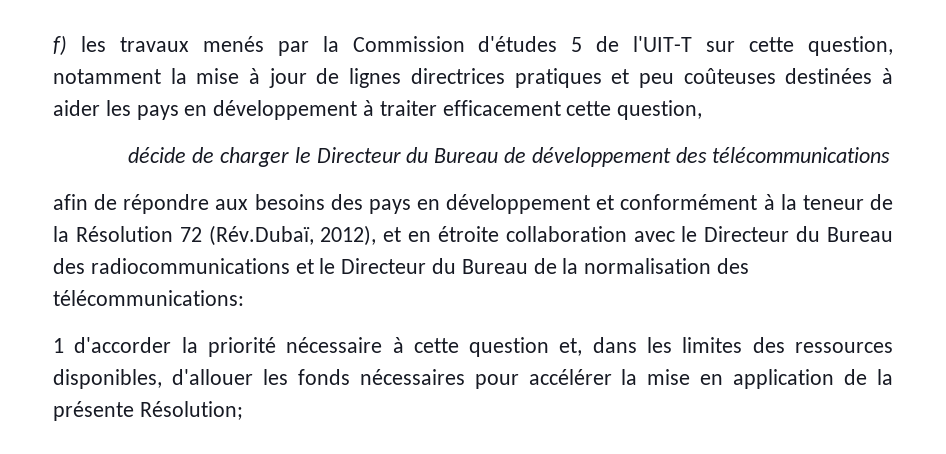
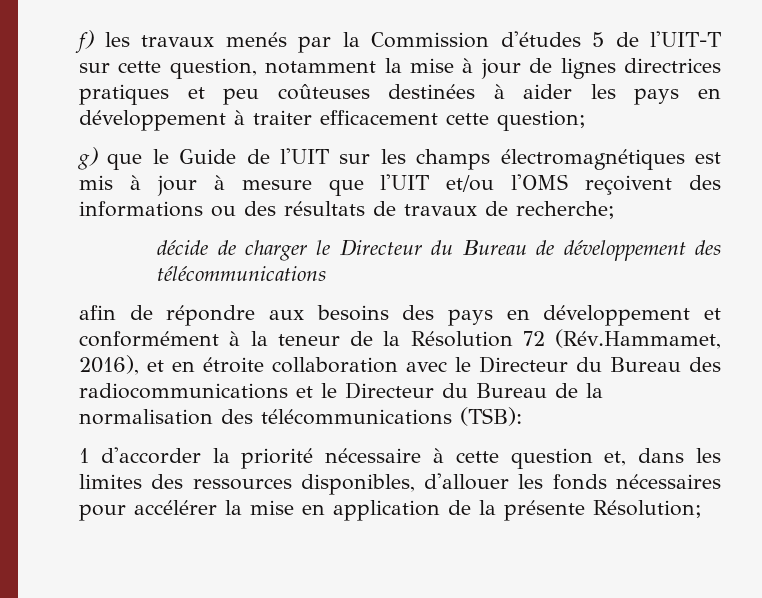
[617,100,703,120] question, -> [497,110,586,131] [78,147,721,170] [79,174,721,196] [79,201,615,219] question; // g) que le Guide de l'UIT sur les champs électromagnétiques est mis à jour à mesure que l'UIT et/ou l'OMS reçoivent des informations ou des résultats de travaux de recherche;
[208,225,377,246] (Rév.Dubaï, 2012), -> [555,329,722,349] [79,355,139,375] (Rév.Hammamet, 2016),
[53,290,244,306] télécommunications: -> [261,407,522,426] télécommunications (TSB):

